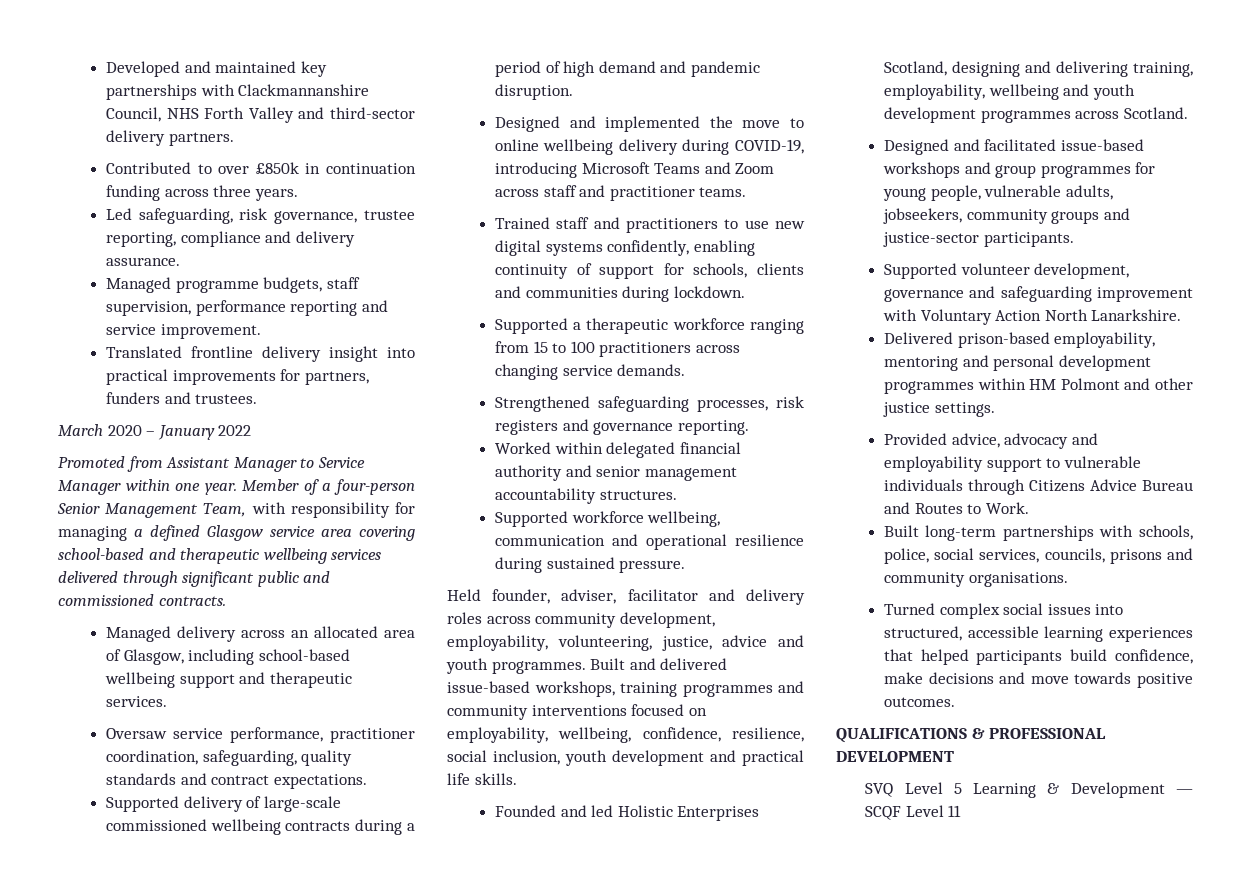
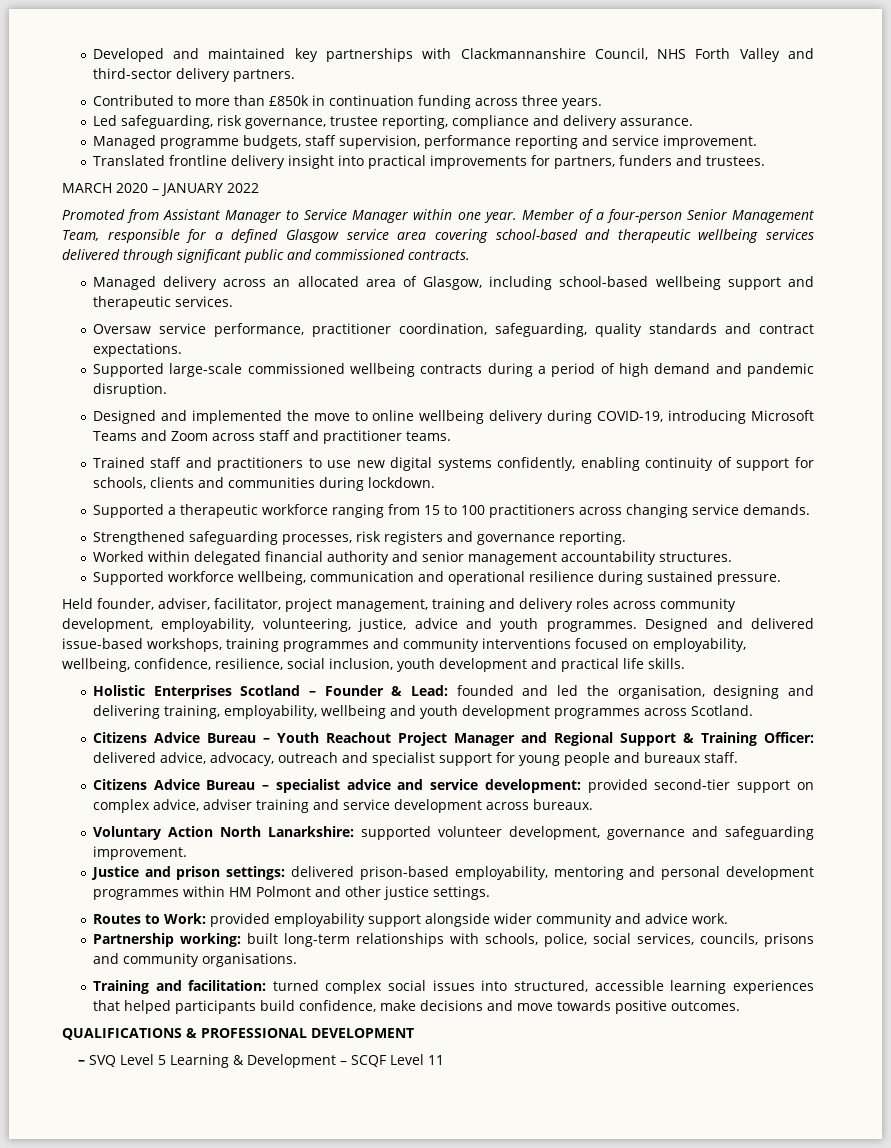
[218,166,250,174] over -> [194,95,265,106] more than
[58,424,103,436] March -> [62,183,112,193] MARCH
[157,425,215,440] January -> [161,183,223,196] JANUARY
[251,502,415,518] [58,526,127,541] with responsibility for managing -> [107,229,207,243] responsible for
[183,796,262,812] delivery of -> (164, 370) none
[627,589,698,601] facilitator -> [214,598,485,612] facilitator, project management, training
[590,658,626,670] Built -> [645,618,709,632] Designed
[494,805,760,821] [883,61,947,76] Founded and led Holistic Enterprises Scotland, -> [92,685,705,699] Holistic Enterprises Scotland – Founder & Lead: founded and led the organisation,
[883,139,1144,155] [882,162,1156,178] [882,185,1113,201] [882,208,1130,224] [882,232,1074,247] [883,263,957,279] Designed and facilitated issue-based workshops and group programmes for young people, vulnerable adults, jobseekers, community groups and justice-sector participants. // Supported -> [92,732,814,746] [92,752,738,766] [92,779,814,793] [92,799,593,813] [92,826,431,840] Citizens Advice Bureau – Youth Reachout Project Manager and Regional Support & Training Officer: delivered advice, advocacy, outreach and specialist support for young people and bureaux staff. // Citizens Advice Bureau – specialist advice and service development: provided second-tier support on complex advice, adviser training and service development across bureaux. // Voluntary Action North Lanarkshire: supported
[1097,287,1193,302] [882,309,1182,325] [883,332,953,344] improvement with Voluntary Action North Lanarkshire. // Delivered -> [92,846,187,860] [90,866,355,880] improvement. // Justice and prison settings: delivered
[883,433,1098,449] [883,456,1141,472] [883,479,1193,495] [883,502,1029,514] [883,525,1094,541] Provided advice, advocacy and employability support to vulnerable individuals through Citizens Advice Bureau and Routes to Work. // Built long-term partnerships -> [92,913,728,927] [92,933,444,947] Routes to Work: provided employability support alongside wider community and advice work. // Partnership working: built long-term relationships
[883,603,935,615] Turned -> [92,980,319,994] Training and facilitation: turned
(954, 756) none -> [78,1060,86,1065] –
[1176,789,1193,794] — -> [340,1061,348,1065] –

